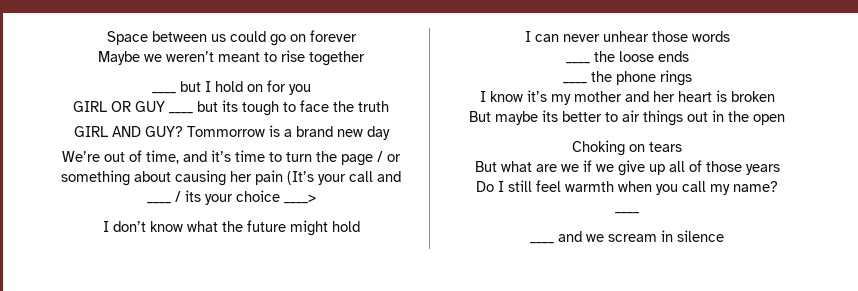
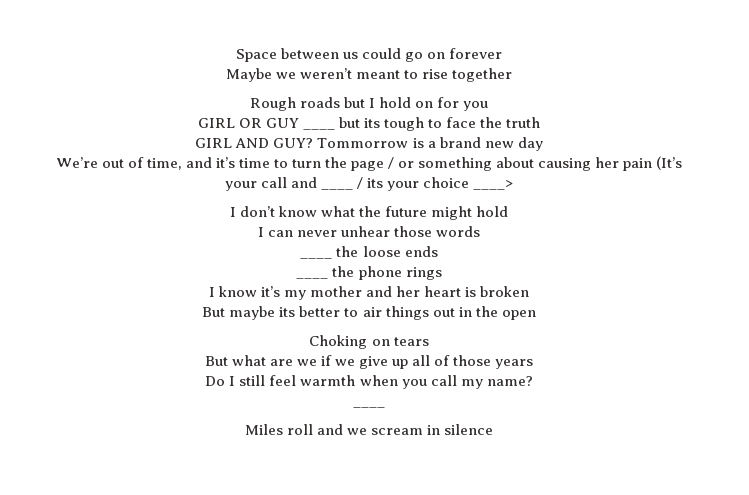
[151,92,176,94] ____ -> [249,97,340,111] Rough roads
[530,242,554,244] ____ -> [244,424,313,435] Miles roll

